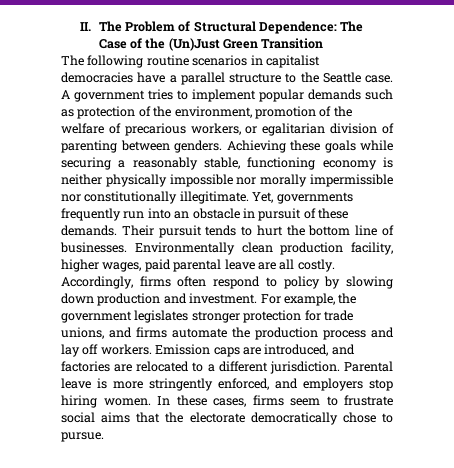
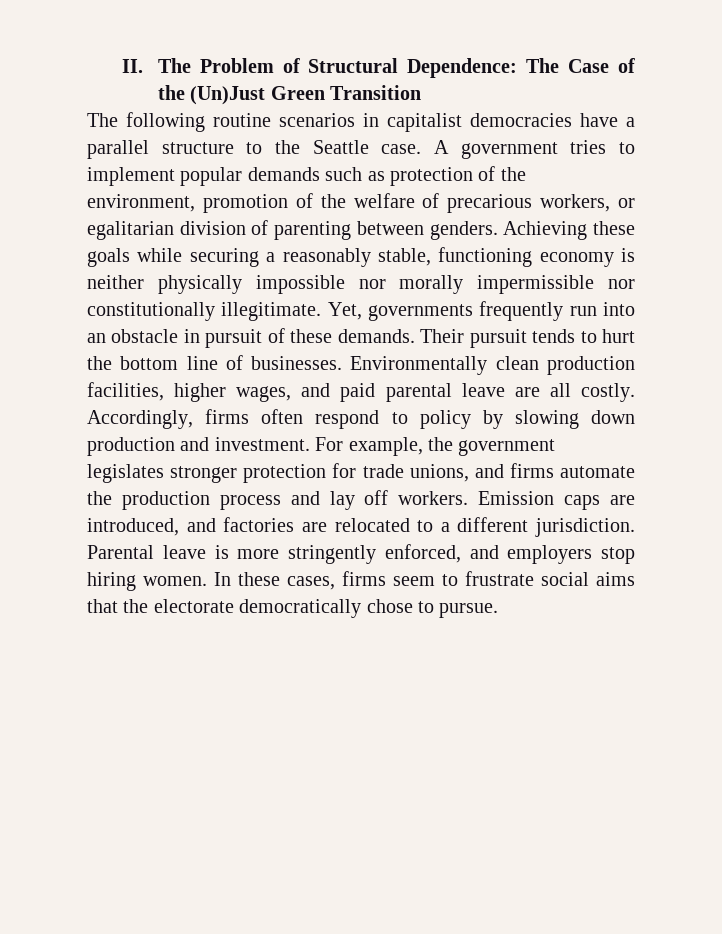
[351,242,393,255] facility, -> [87,382,164,401] facilities,
(142, 267) none -> [301,383,331,397] and

